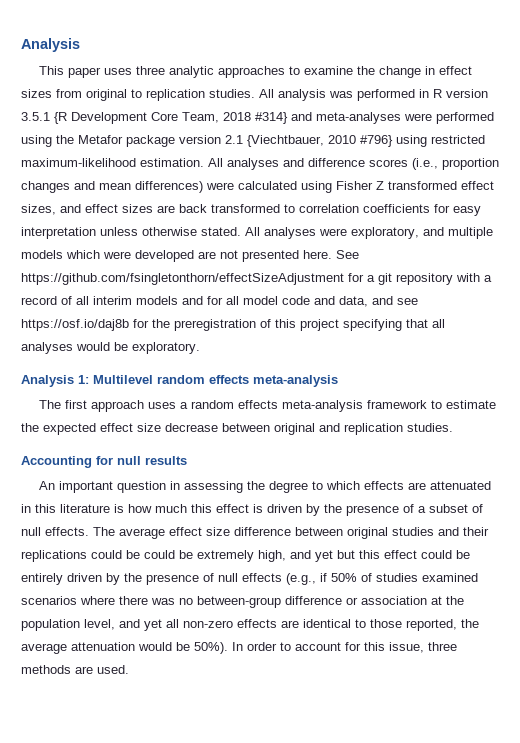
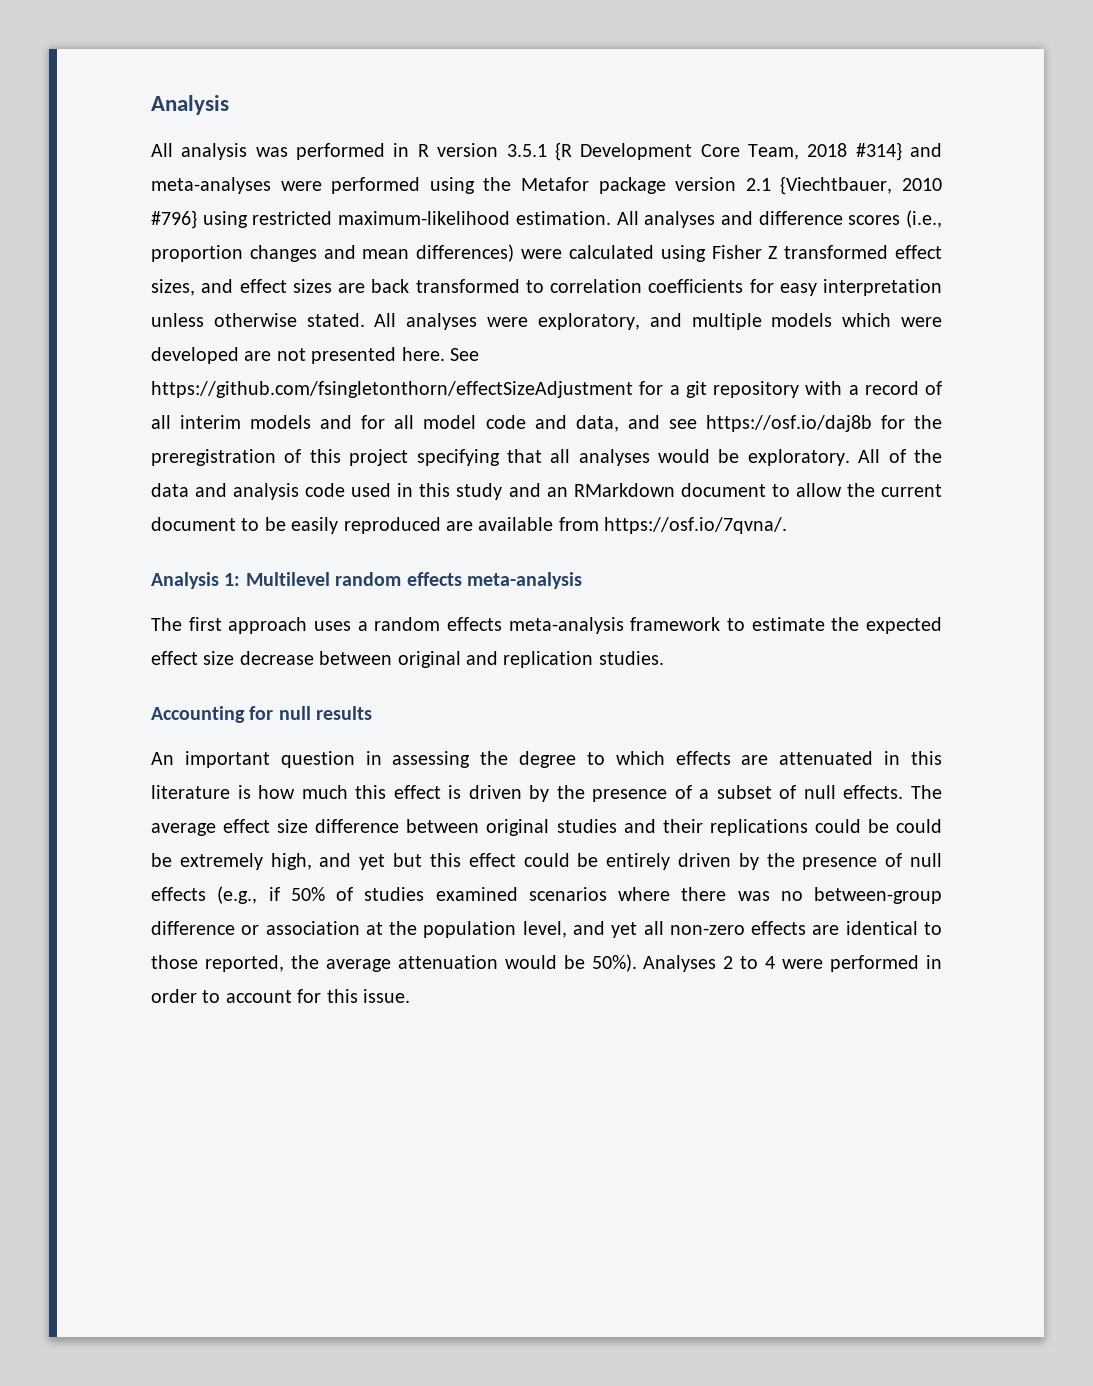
[39,66,473,78] [21,89,255,101] This paper uses three analytic approaches to examine the change in effect sizes from original to replication studies. -> (229, 105) none
(200, 348) none -> [858,449,942,463] [151,483,943,500] [151,517,788,534] All of the data and analysis code used in this study and an RMarkdown document to allow the current document to be easily reproduced are available from https://osf.io/7qvna/.
[232,642,243,651] In -> [643,955,943,972] Analyses 2 to 4 were performed in
[389,642,457,653] [21,665,129,674] issue, three methods are used. -> [363,989,410,1003] issue.

